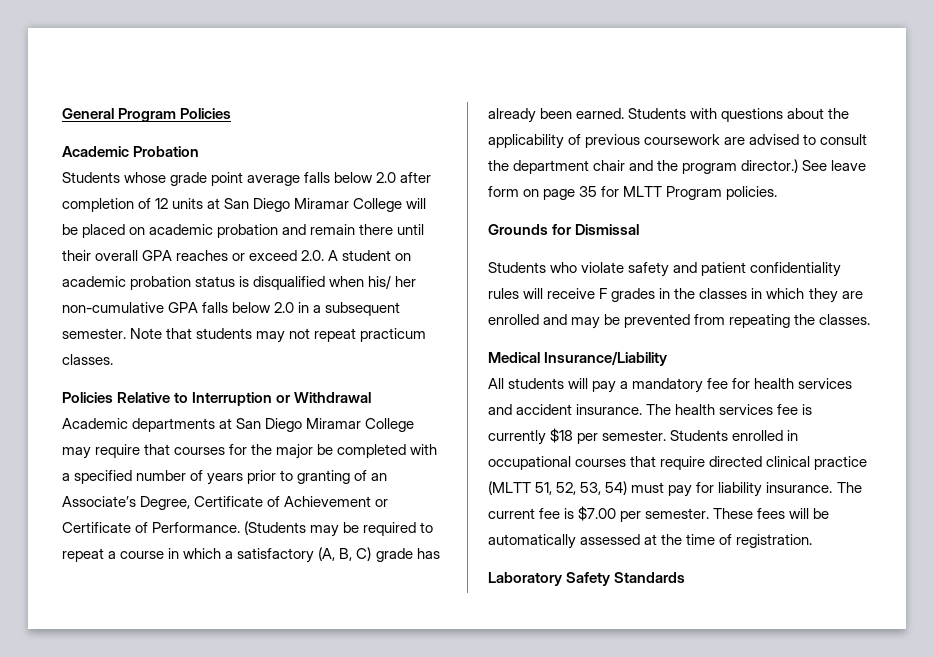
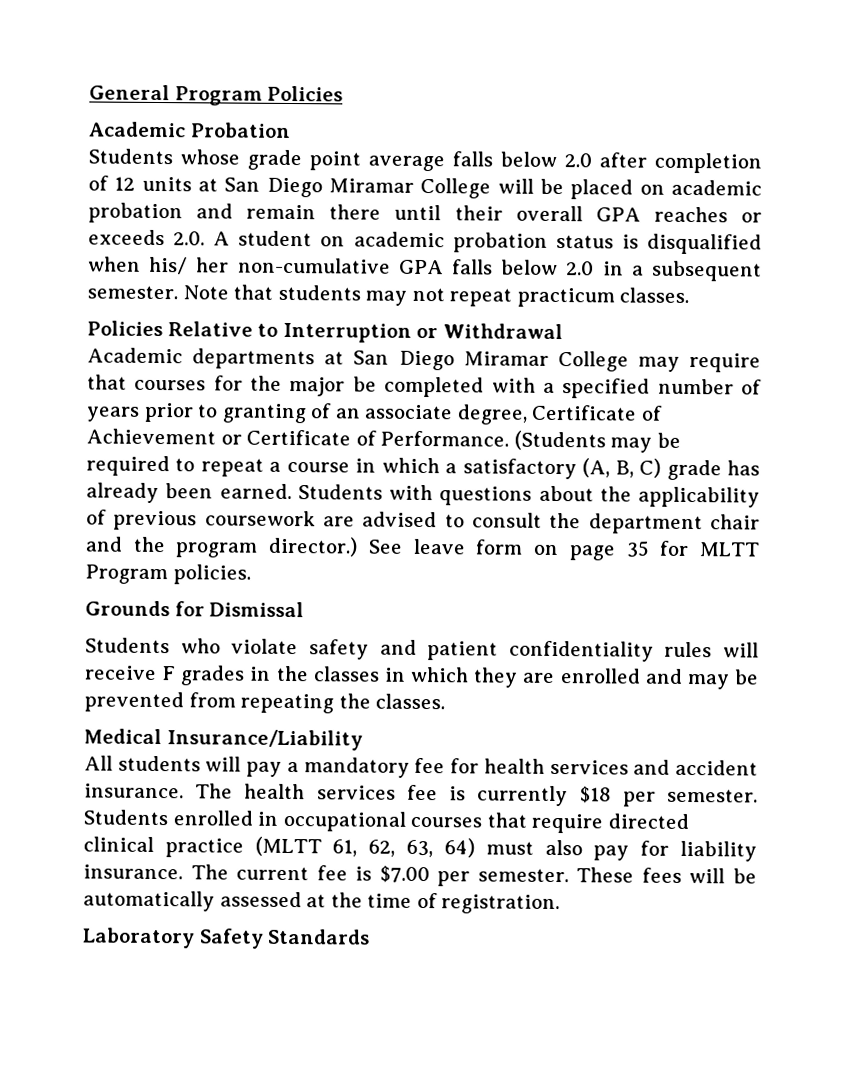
[249,250,298,261] exceed -> [88,229,165,246] exceeds
[62,496,191,510] Associate’s Degree, -> [364,404,528,425] associate degree,
[535,481,665,495] 51, 52, 53, 54) must -> [332,838,583,858] 61, 62, 63, 64) must also

